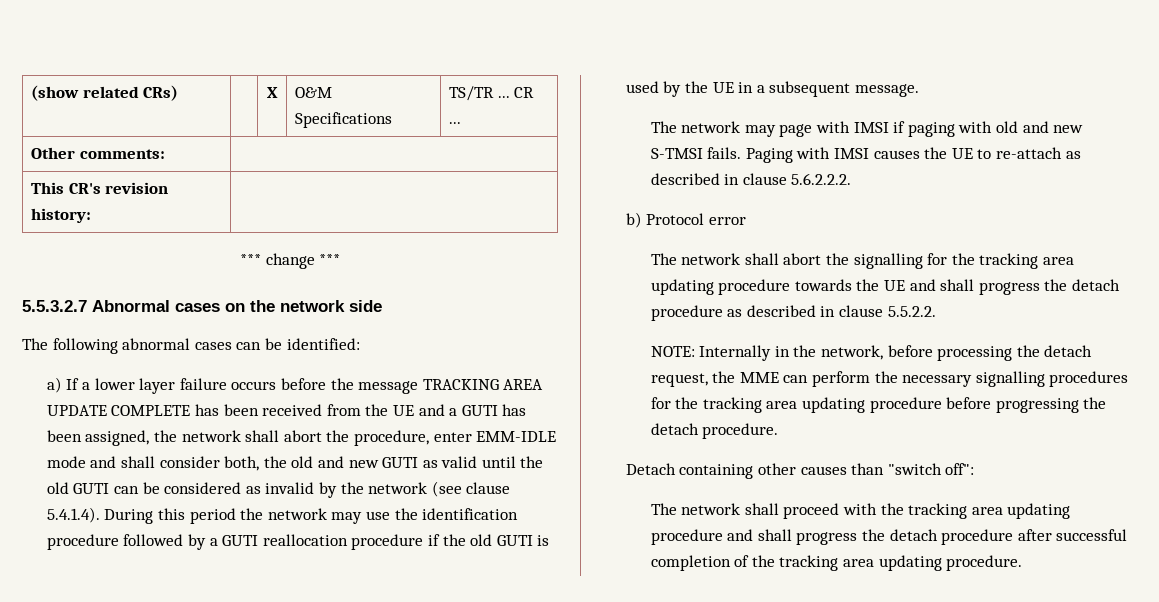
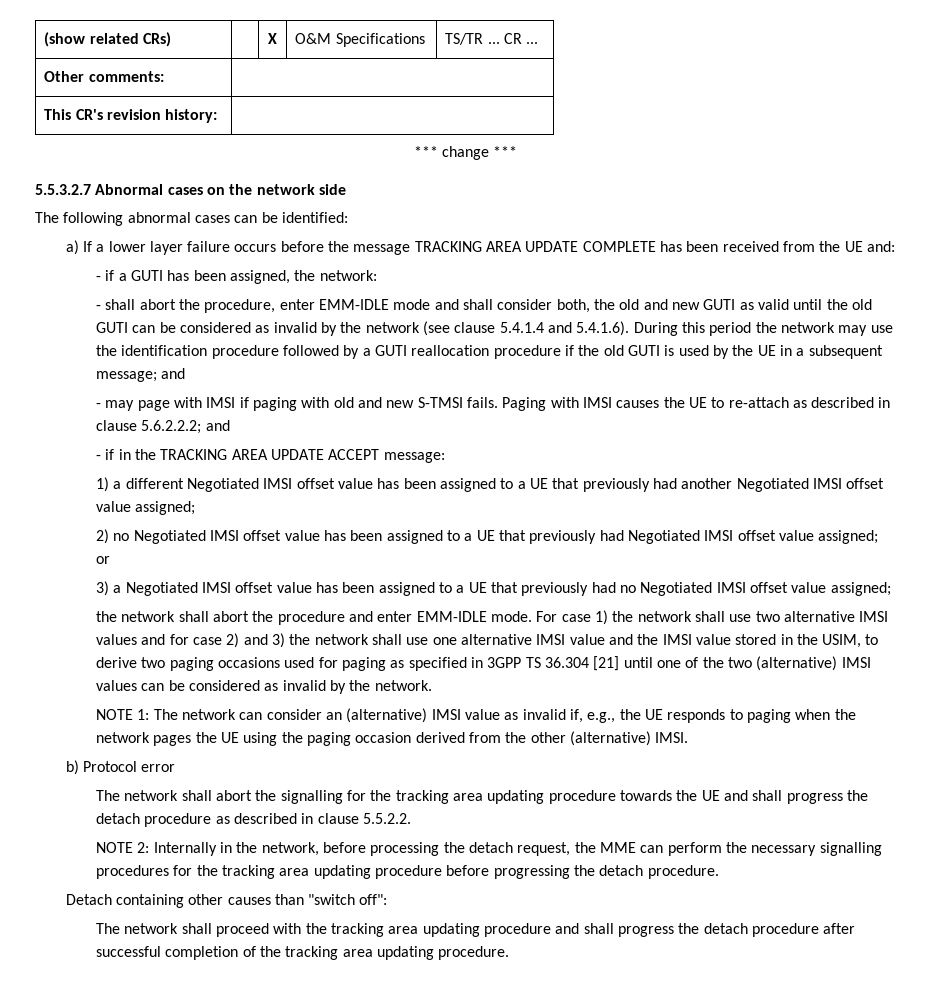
[418,404,445,416] and -> [866,241,895,252] [96,270,115,281] and: // - if
[181,430,241,442] network -> [319,270,377,281] [96,305,102,310] network: // -
[46,507,100,523] 5.4.1.4). -> [499,321,630,336] 5.4.1.4 and 5.4.1.6).
[854,84,919,97] [650,121,741,133] message. // The network -> [96,368,186,382] [96,403,102,408] message; and // -
[791,173,852,185] 5.6.2.2.2. -> [141,420,230,434] [96,449,445,463] [96,477,885,492] [96,501,196,515] [96,529,879,544] [96,556,111,564] [96,581,891,596] [96,610,889,625] [96,633,879,648] [96,656,871,671] [96,680,432,694] [96,708,856,723] [96,731,689,746] 5.6.2.2.2; and // - if in the TRACKING AREA UPDATE ACCEPT message: // 1) a different Negotiated IMSI offset value has been assigned to a UE that previously had another Negotiated IMSI offset value assigned; // 2) no Negotiated IMSI offset value has been assigned to a UE that previously had Negotiated IMSI offset value assigned; or // 3) a Negotiated IMSI offset value has been assigned to a UE that previously had no Negotiated IMSI offset value assigned; // the network shall abort the procedure and enter EMM-IDLE mode. For case 1) the network shall use two alternative IMSI values and for case 2) and 3) the network shall use one alternative IMSI value and the IMSI value stored in the USIM, to derive two paging occasions used for paging as specified in 3GPP TS 36.304 [21] until one of the two (alternative) IMSI values can be considered as invalid by the network. // NOTE 1: The network can consider an (alternative) IMSI value as invalid if, e.g., the UE responds to paging when the network pages the UE using the paging occasion derived from the other (alternative) IMSI.
[650,346,695,357] NOTE: -> [96,842,150,853] NOTE 2:

